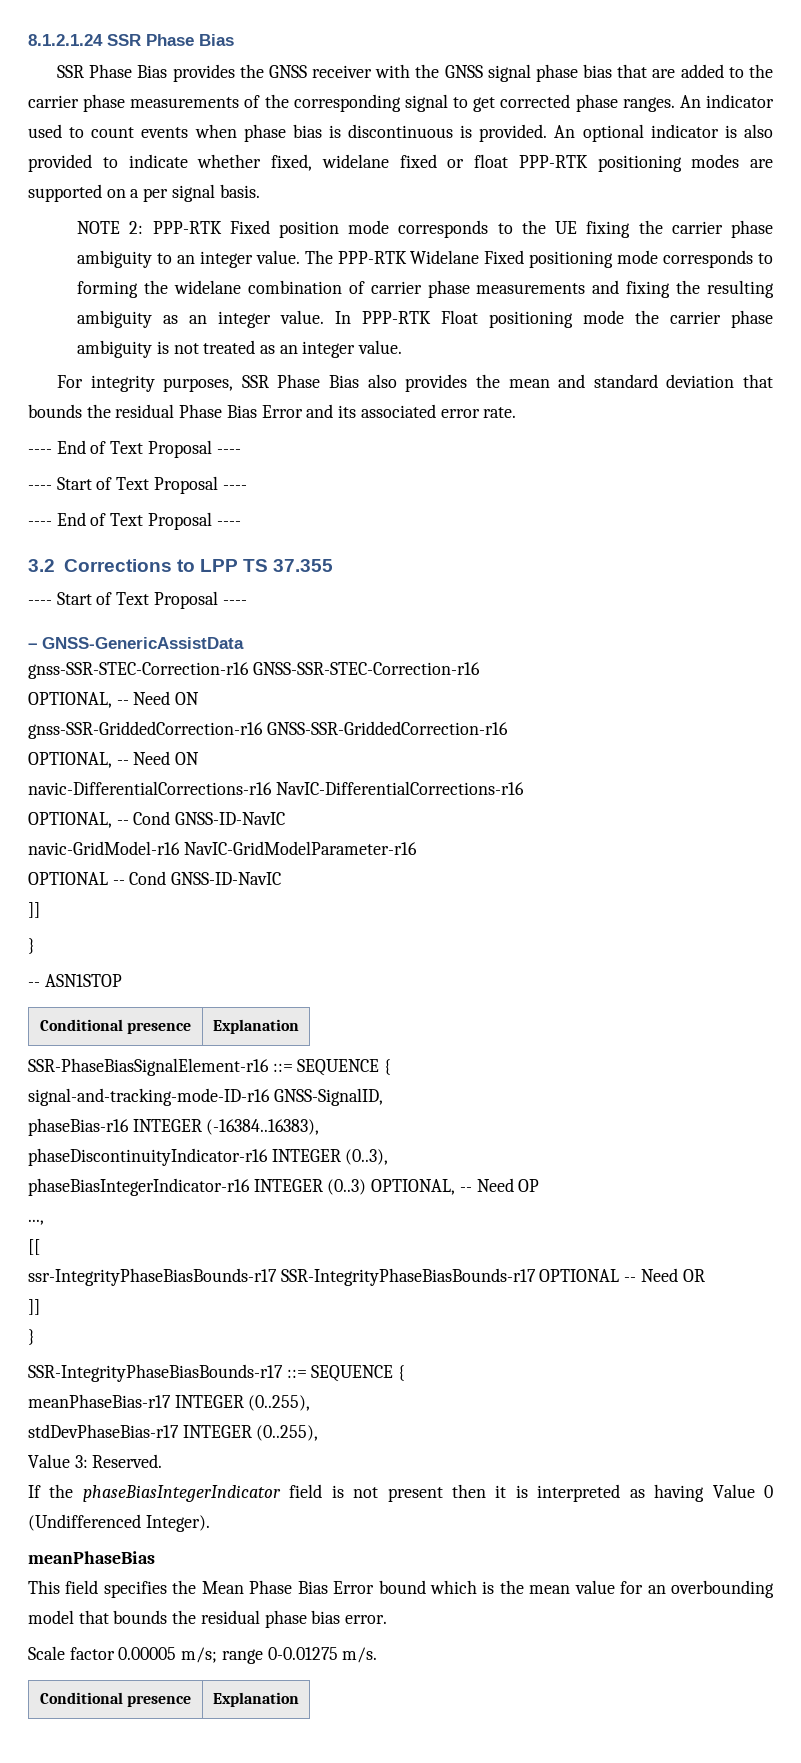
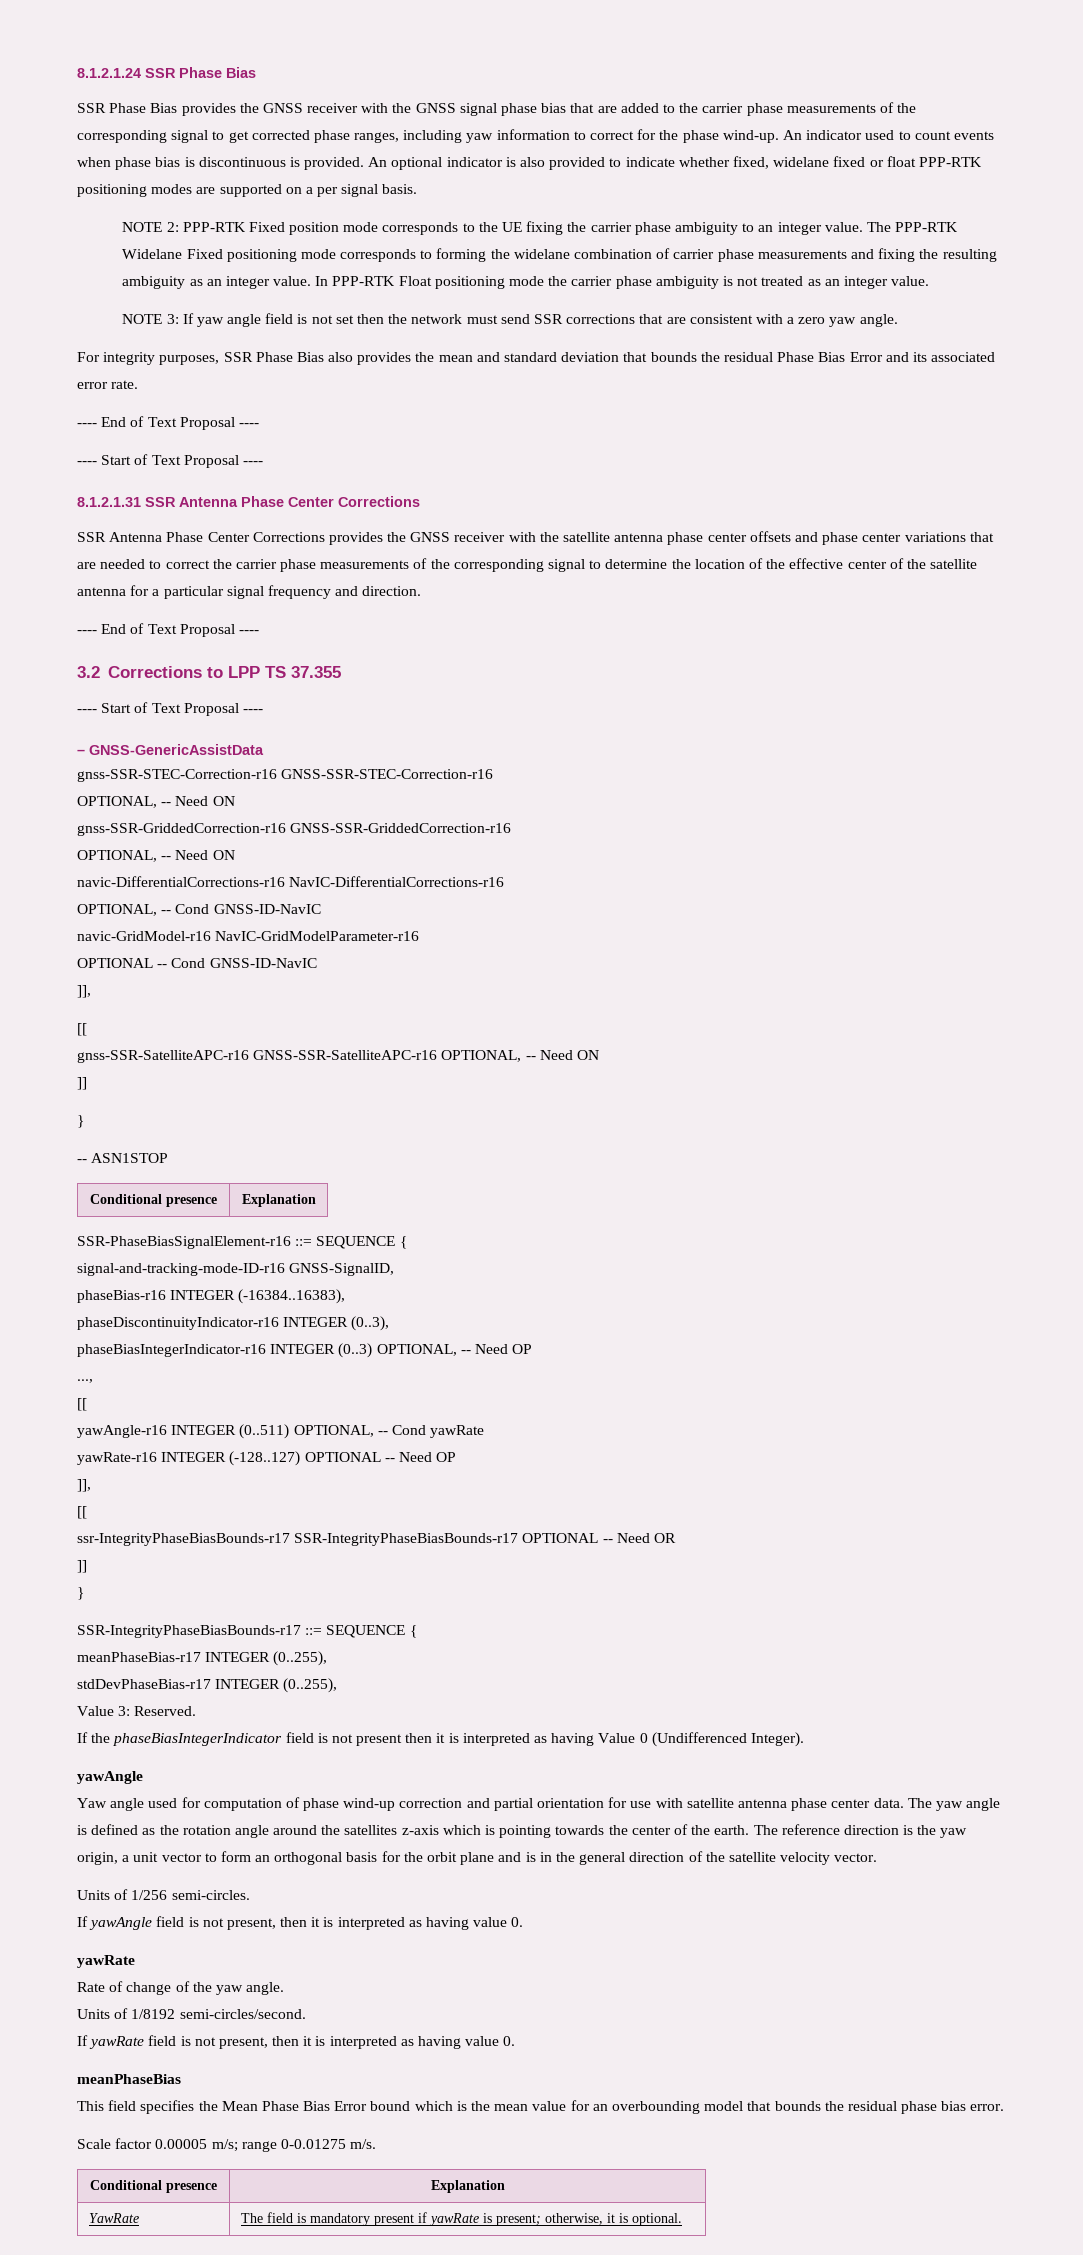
[622,97,675,112] ranges. -> [354,129,779,143] ranges, including yaw information to correct for the phase wind-up.
(403, 347) none -> [122,313,898,327] // NOTE 3: If yaw angle field is not set then the network must send SSR corrections that are consistent with a zero yaw angle.
(247, 487) none -> [77,496,420,507] [77,531,994,545] [77,558,978,572] [77,585,422,599] // 8.1.2.1.31 SSR Antenna Phase Center Corrections // SSR Antenna Phase Center Corrections provides the GNSS receiver with the satellite antenna phase center offsets and phase center variations that are needed to correct the carrier phase measurements of the corresponding signal to determine the location of the effective center of the satellite antenna for a particular signal frequency and direction.
(282, 878) none -> [77,985,91,998] [77,1023,87,1036] [77,1050,599,1063] // ]], // [[ // gnss-SSR-SatelliteAPC-r16 GNSS-SSR-SatelliteAPC-r16 OPTIONAL, -- Need ON
(40, 1247) none -> [77,1424,485,1439] [77,1451,457,1466] [77,1479,91,1492] [77,1506,87,1519] // yawAngle-r16 INTEGER (0..511) OPTIONAL, -- Cond yawRate // yawRate-r16 INTEGER (-128..127) OPTIONAL -- Need OP // ]], // [[
(210, 1523) none -> [77,1771,143,1784] [77,1797,1001,1811] [77,1824,968,1838] [77,1851,878,1865] [77,1889,250,1900] [77,1916,524,1930] [77,1955,135,1968] [77,1981,285,1995] [77,2008,306,2019] [77,2035,516,2049] // yawAngle // Yaw angle used for computation of phase wind-up correction and partial orientation for use with satellite antenna phase center data. The yaw angle is defined as the rotation angle around the satellites z-axis which is pointing towards the center of the earth. The reference direction is the yaw origin, a unit vector to form an orthogonal basis for the orbit plane and is in the general direction of the satellite velocity vector. // Units of 1/256 semi-circles. // If yawAngle field is not present, then it is interpreted as having value 0. // yawRate // Rate of change of the yaw angle. // Units of 1/8192 semi-circles/second. // If yawRate field is not present, then it is interpreted as having value 0.
(299, 1699) none -> [88,2213,139,2223] [240,2212,682,2226] // YawRate | The field is mandatory present if yawRate is present; otherwise, it is optional.

